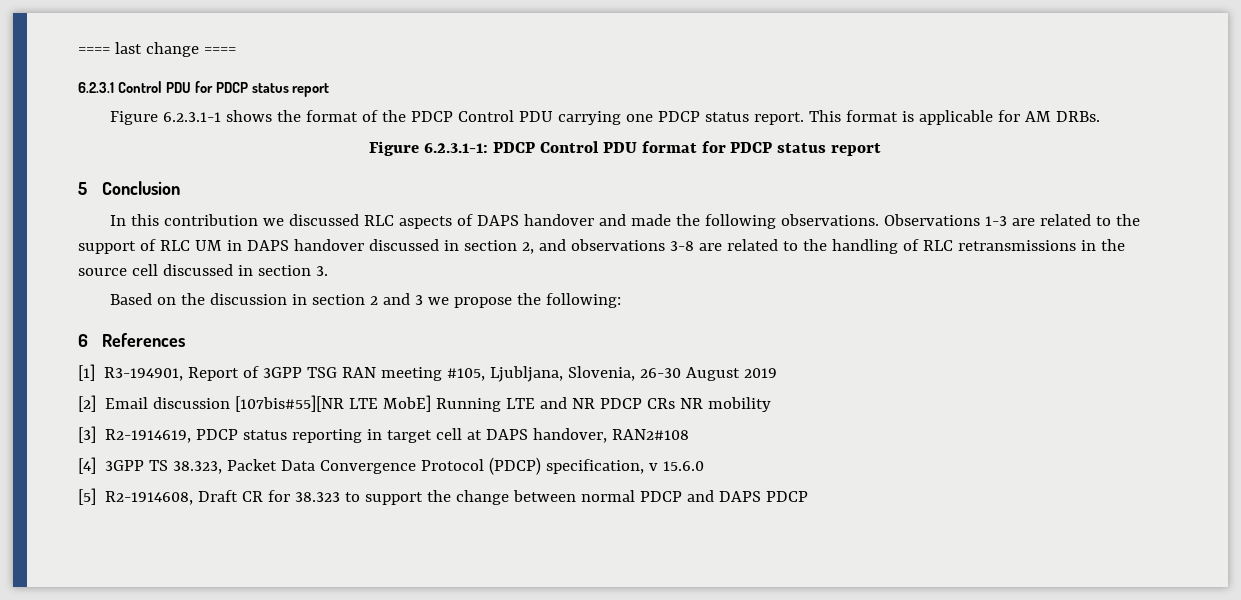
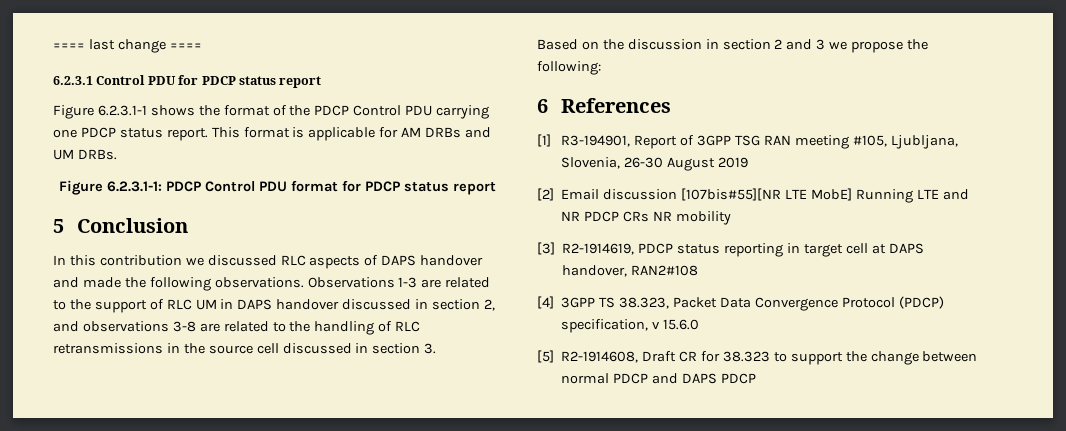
(1052, 116) none -> [425,127,492,138] [53,149,74,160] DRBs and UM

